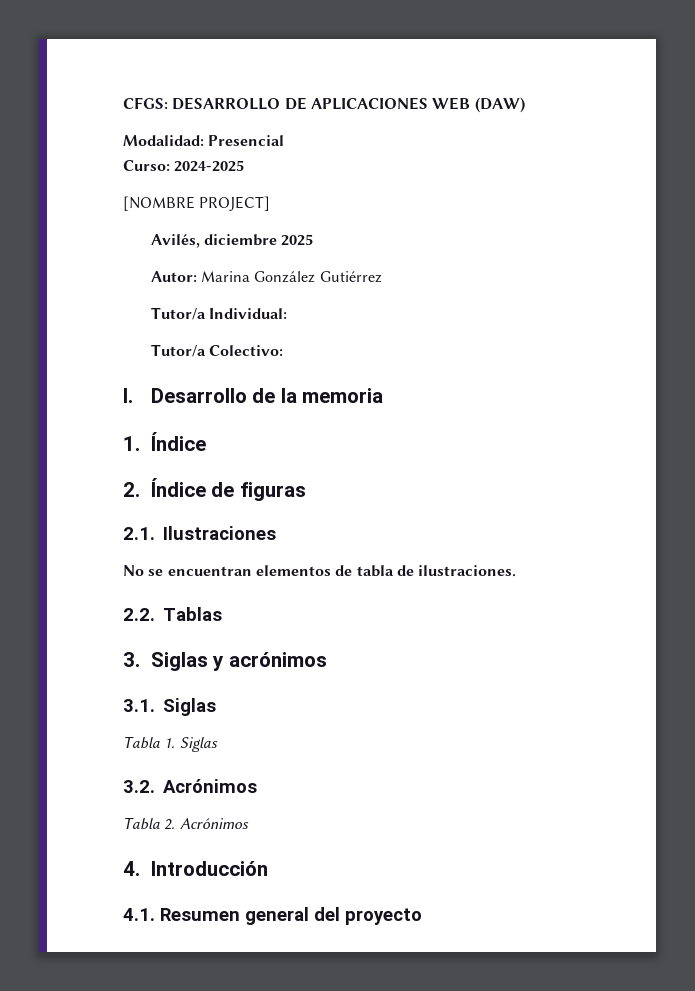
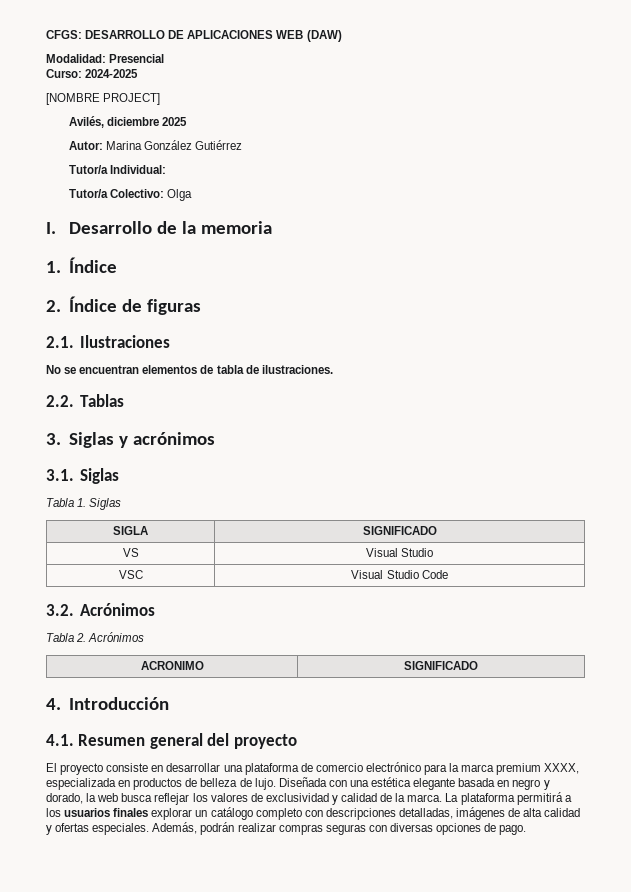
(284, 350) none -> [167,189,193,201] Olga
(218, 744) none -> [113,526,148,535] [362,526,437,535] [122,548,139,557] [365,548,434,557] [118,570,143,579] [351,570,448,579] // SIGLA | SIGNIFICADO // VS | Visual Studio // VSC | Visual Studio Code
(249, 823) none -> [140,661,204,670] [403,661,478,670] // ACRONIMO | SIGNIFICADO
(422, 916) none -> [46,762,580,775] [46,777,550,790] [46,792,572,805] [46,807,581,820] [46,822,527,835] // El proyecto consiste en desarrollar una plataforma de comercio electrónico para la marca premium XXXX, especializada en productos de belleza de lujo. Diseñada con una estética elegante basada en negro y dorado, la web busca reflejar los valores de exclusividad y calidad de la marca. La plataforma permitirá a los usuarios finales explorar un catálogo completo con descripciones detalladas, imágenes de alta calidad y ofertas especiales. Además, podrán realizar compras seguras con diversas opciones de pago.

